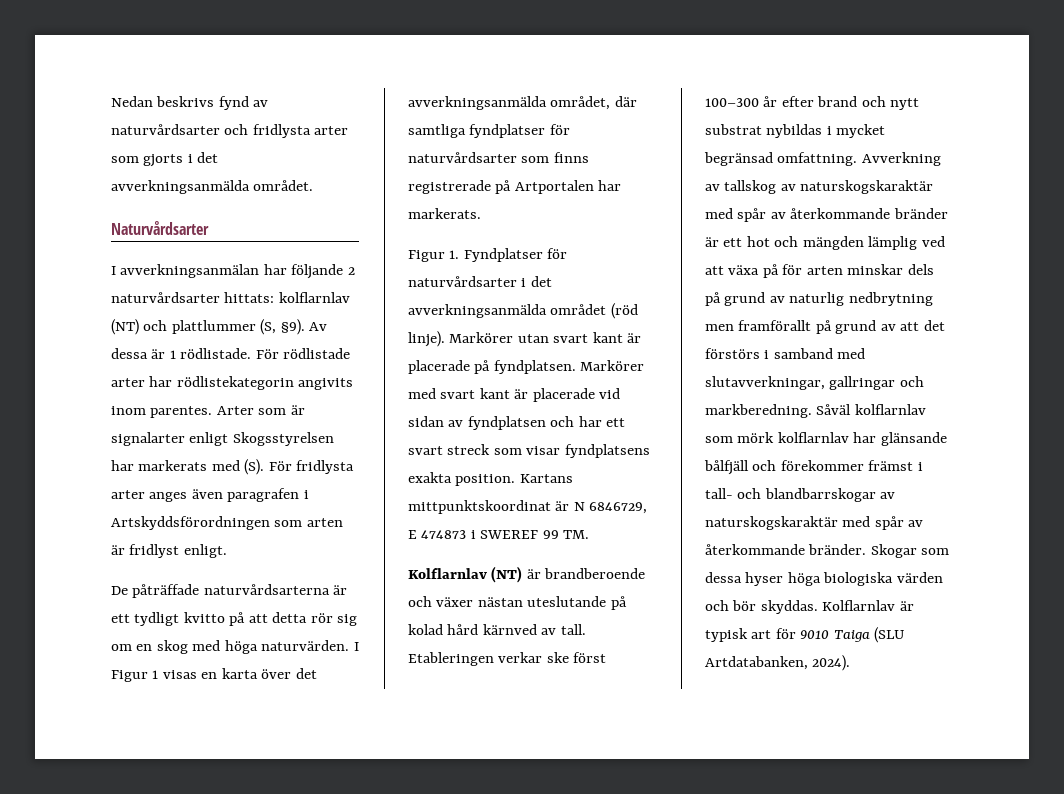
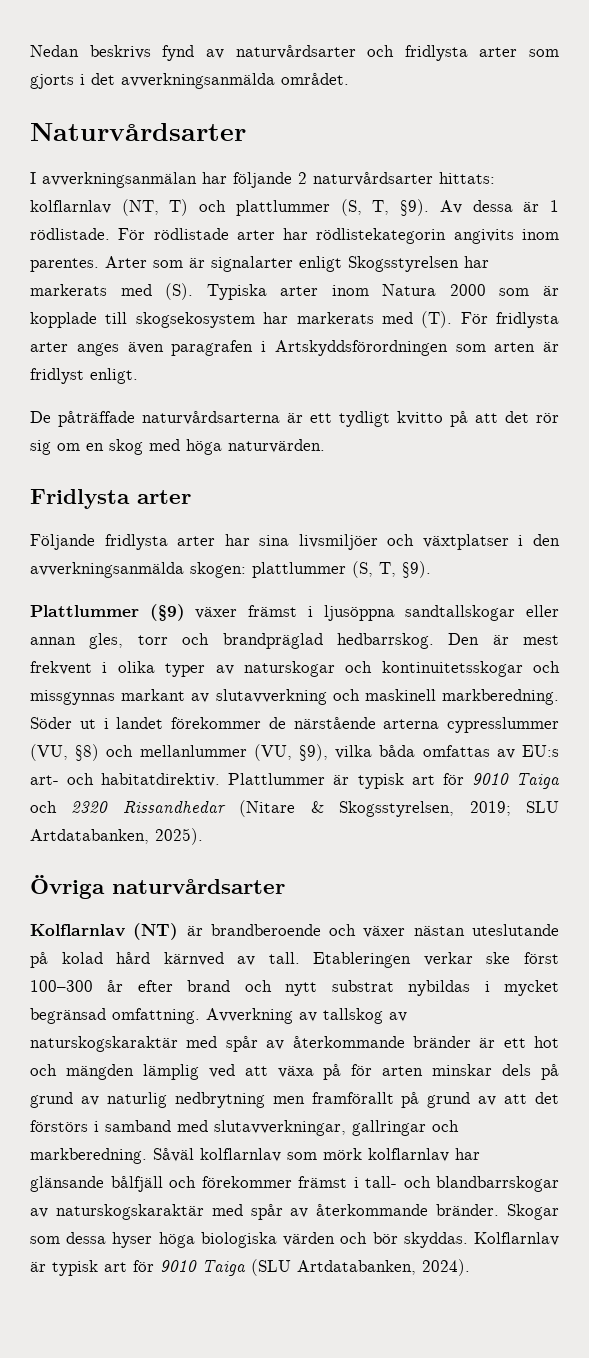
[111,319,139,335] (NT) -> [121,199,189,216] (NT, T)
(277, 327) none -> [372,200,390,215] T,
(265, 467) none -> [206,284,559,300] [30,311,453,328] Typiska arter inom Natura 2000 som är kopplade till skogsekosystem har markerats med (T).
[272,612,308,623] detta -> [505,411,529,423] det
[353,642,359,651] [111,668,317,682] [408,96,637,110] [408,124,570,138] [408,152,589,163] [408,180,622,194] [408,208,481,219] [408,248,568,262] [408,276,552,287] [408,303,638,319] [408,331,642,347] [408,360,645,374] [408,388,621,402] [408,416,626,430] [408,444,650,458] [408,472,573,486] [408,500,648,514] [408,530,590,539] I Figur 1 visas en karta över det avverkningsanmälda området, där samtliga fyndplatser för naturvårdsarter som finns registrerade på Artportalen har markerats. // Figur 1. Fyndplatser för naturvårdsarter i det avverkningsanmälda området (röd linje). Markörer utan svart kant är placerade på fyndplatsen. Markörer med svart kant är placerade vid sidan av fyndplatsen och har ett svart streck som visar fyndplatsens exakta position. Kartans mittpunktskoordinat är N 6846729, E 474873 i SWEREF 99 TM. -> [30,489,191,509] [30,534,560,550] [30,561,431,578] [30,604,559,621] [30,633,559,649] [30,661,560,677] [30,689,559,705] [30,717,559,733] [30,744,559,761] [30,773,560,789] [30,800,559,817] [30,828,203,845] [30,875,285,899] // Fridlysta arter // Följande fridlysta arter har sina livsmiljöer och växtplatser i den avverkningsanmälda skogen: plattlummer (S, T, §9). // Plattlummer (§9) växer främst i ljusöppna sandtallskogar eller annan gles, torr och brandpräglad hedbarrskog. Den är mest frekvent i olika typer av naturskogar och kontinuitetsskogar och missgynnas markant av slutavverkning och maskinell markberedning. Söder ut i landet förekommer de närstående arterna cypresslummer (VU, §8) och mellanlummer (VU, §9), vilka båda omfattas av EU:s art- och habitatdirektiv. Plattlummer är typisk art för 9010 Taiga och 2320 Rissandhedar (Nitare & Skogsstyrelsen, 2019; SLU Artdatabanken, 2025). // Övriga naturvårdsarter

